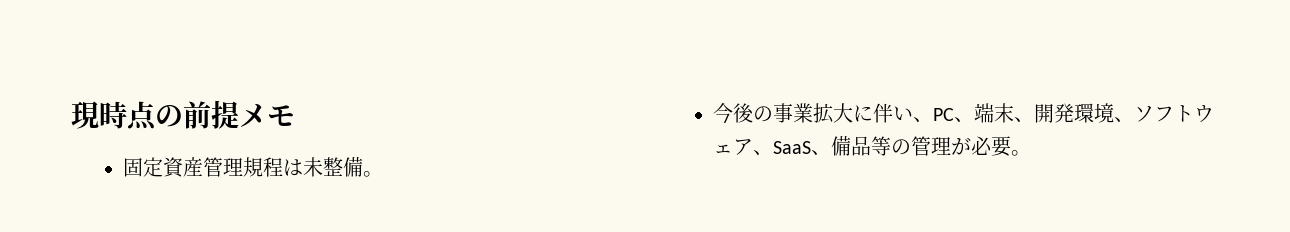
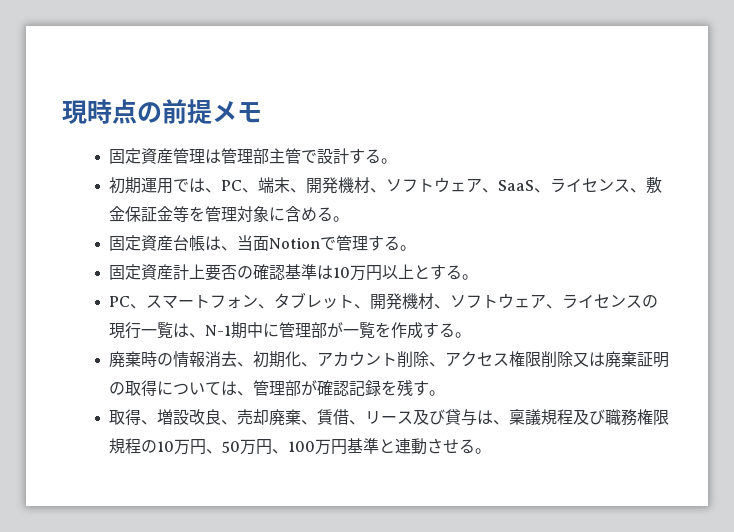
[243,157,384,177] [713,103,914,124] 規程は未整備。 // 今後の事業拡大に伴い -> [205,148,398,164] [109,177,206,194] は管理部主管で設計する。 // 初期運用では
[1074,103,1115,123] 環境 -> [338,177,371,193] 機材
[831,136,1012,157] 備品等の管理が必要 -> [550,176,663,193] [109,206,350,222] [109,235,417,251] [109,264,479,281] [109,292,659,310] [109,322,472,339] [109,351,670,368] [109,380,446,397] [109,409,670,426] [109,438,476,455] ライセンス、敷金保証金等を管理対象に含める。 // 固定資産台帳は、当面Notionで管理する。 // 固定資産計上要否の確認基準は10万円以上とする。 // PC、スマートフォン、タブレット、開発機材、ソフトウェア、ライセンスの現行一覧は、N-1期中に管理部が一覧を作成する。 // 廃棄時の情報消去、初期化、アカウント削除、アクセス権限削除又は廃棄証明の取得については、管理部が確認記録を残す。 // 取得、増設改良、売却廃棄、賃借、リース及び貸与は、稟議規程及び職務権限規程の10万円、50万円、100万円基準と連動させる

